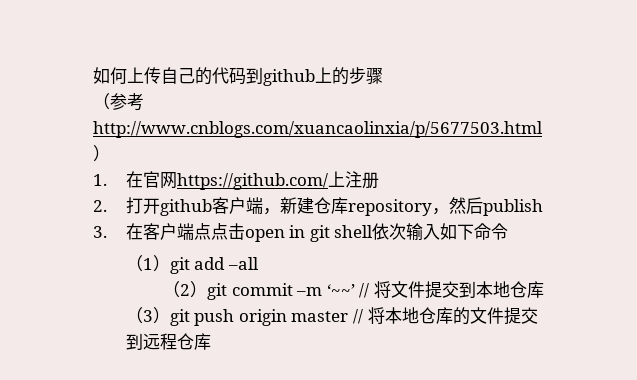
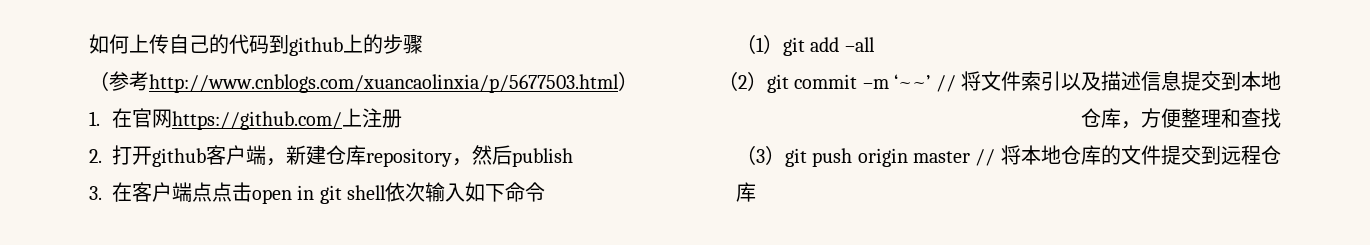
(425, 289) none -> [1021,71,1181,91] 索引以及描述信息
(544, 289) none -> [1121,108,1281,129] ，方便整理和查找

